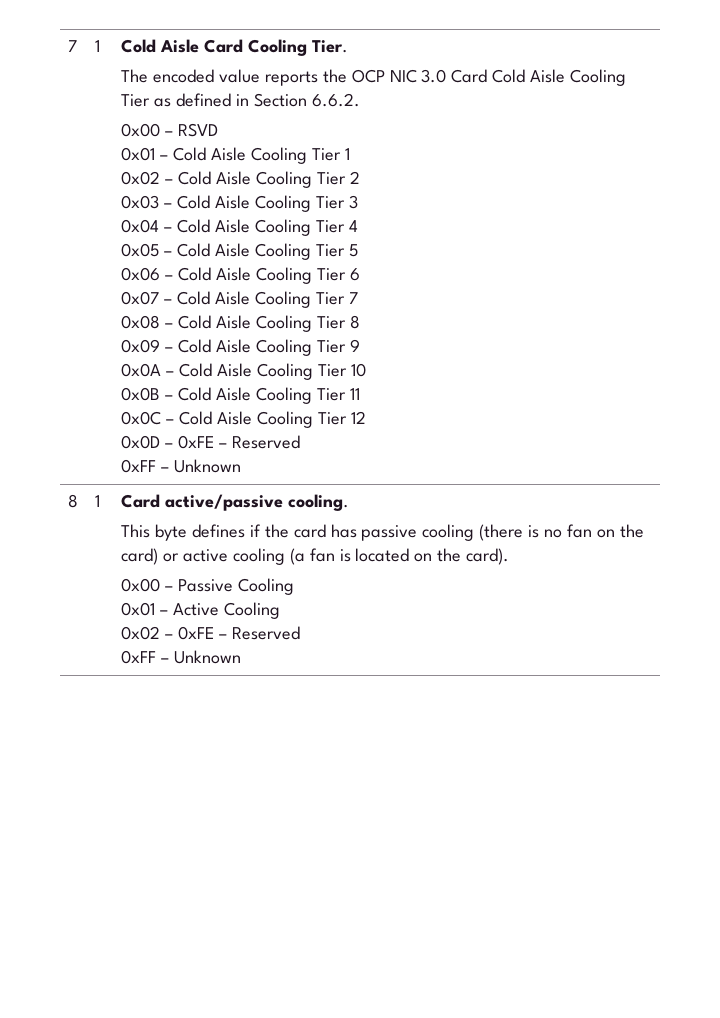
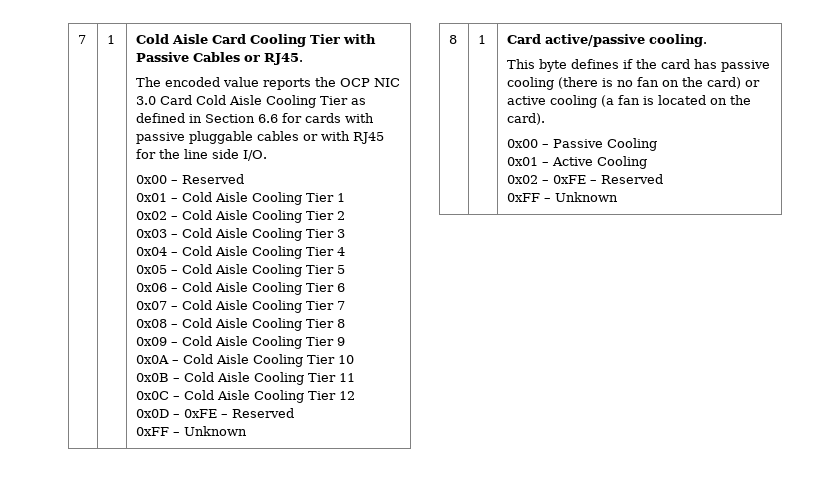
[311,40,348,53] Tier. -> [310,34,377,44] [136,52,304,65] Tier with Passive Cables or RJ45.
[311,93,360,107] [121,123,219,137] 6.6.2. // 0x00 – RSVD -> [258,113,375,123] [136,131,385,144] [136,149,268,161] [136,174,245,184] 6.6 for cards with passive pluggable cables or with RJ45 for the line side I/O. // 0x00 – Reserved

